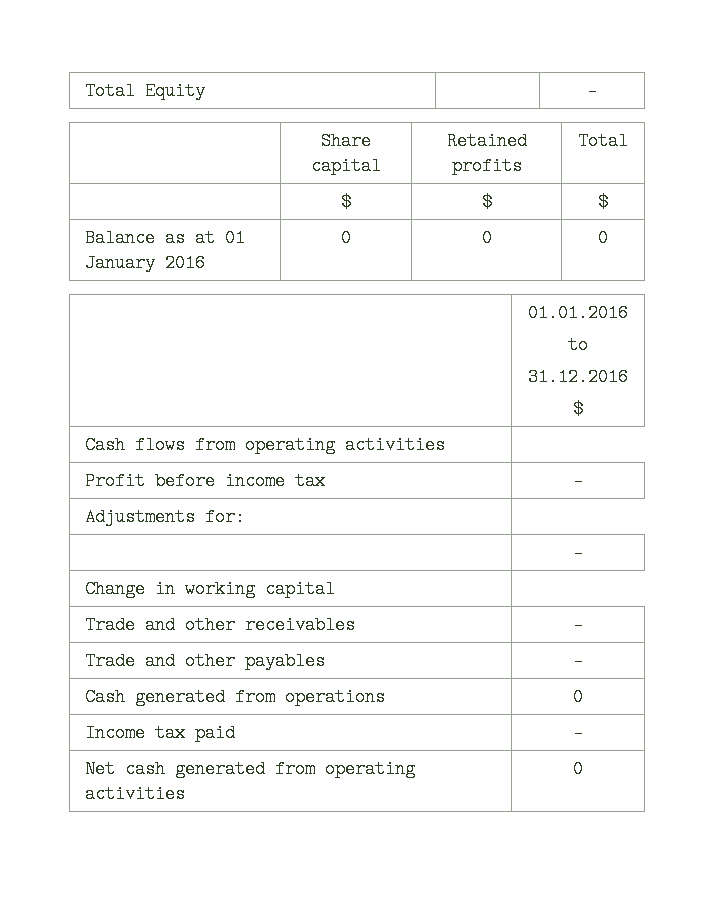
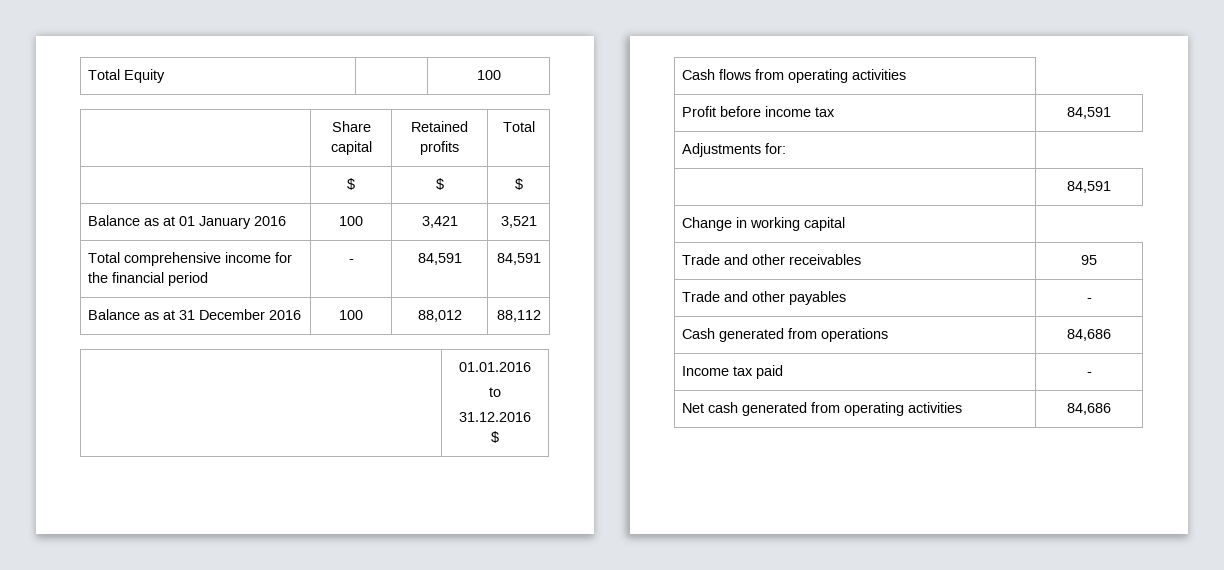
[587,82,597,100] - -> [476,70,501,80] 100
[341,229,351,247] [481,229,492,247] [598,229,608,247] 0 | 0 | 0 -> [339,216,363,226] [421,216,458,228] [500,216,537,228] [88,252,293,266] [88,272,209,286] [348,259,354,263] [417,253,462,265] [496,253,541,265] [88,309,302,320] [339,310,363,320] [417,310,462,322] [496,310,541,322] 100 | 3,421 | 3,521 // Total comprehensive income for the financial period | - | 84,591 | 84,591 // Balance as at 31 December 2016 | 100 | 88,012 | 88,112
[573,472,583,490] - -> [1067,107,1111,119] 84,591
[573,544,583,562] - -> [1067,181,1111,193] 84,591
[573,616,583,634] - -> [1081,255,1097,265] 95
[573,688,583,706] 0 -> [1067,329,1111,341] 84,686
[573,760,583,778] 0 -> [1067,403,1111,415] 84,686

